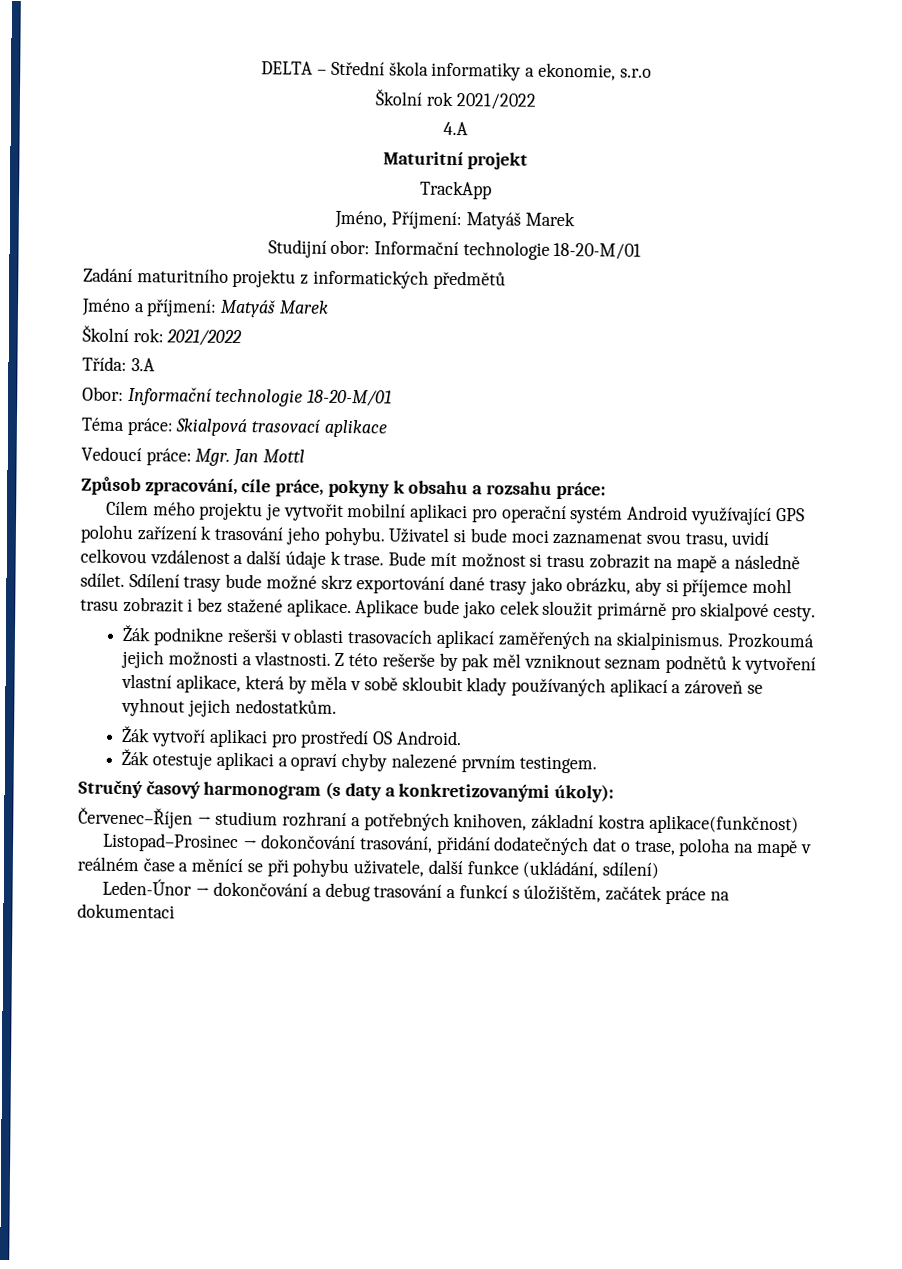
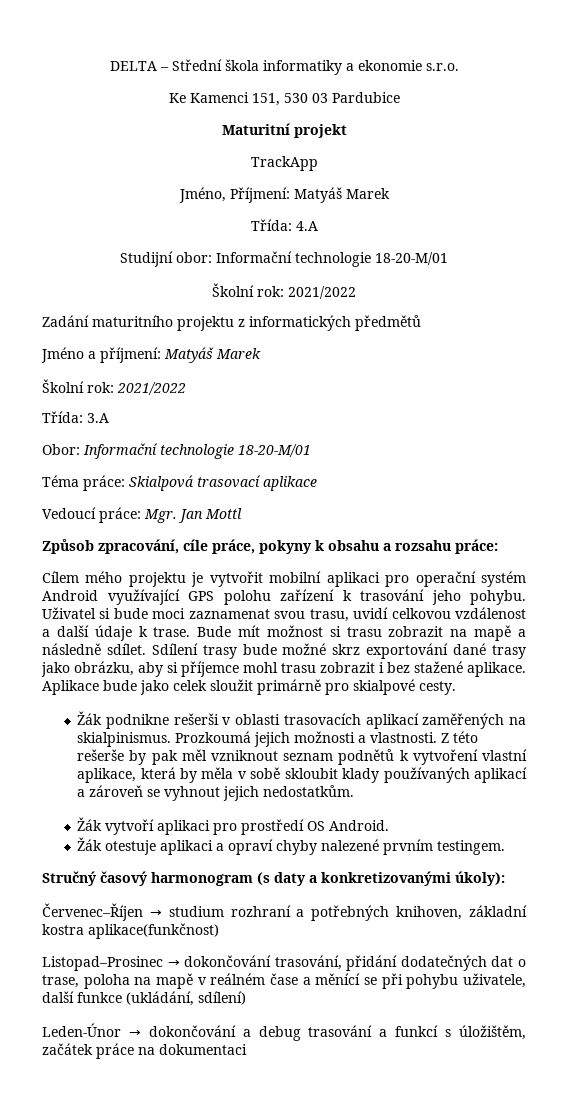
[537,62,652,81] [375,89,537,110] [443,121,468,136] ekonomie, s.r.o // Školní rok 2021/2022 // 4.A -> [357,60,459,71] [168,92,400,106] ekonomie s.r.o. // Ke Kamenci 151, 530 03 Pardubice
(575, 219) none -> [250,219,318,231] // Třída: 4.A
(642, 251) none -> [212,283,356,299] // Školní rok: 2021/2022

